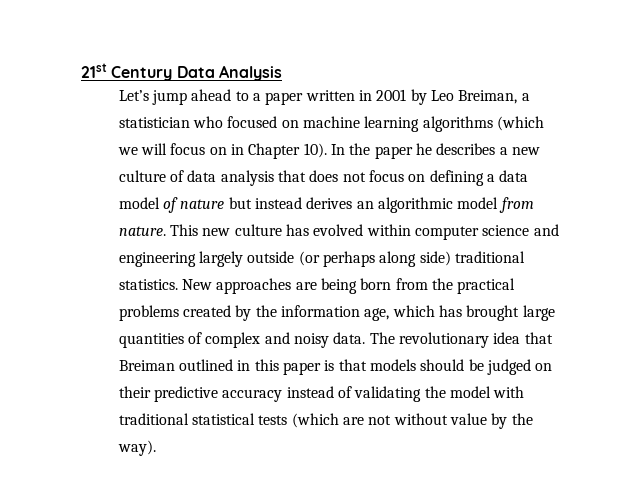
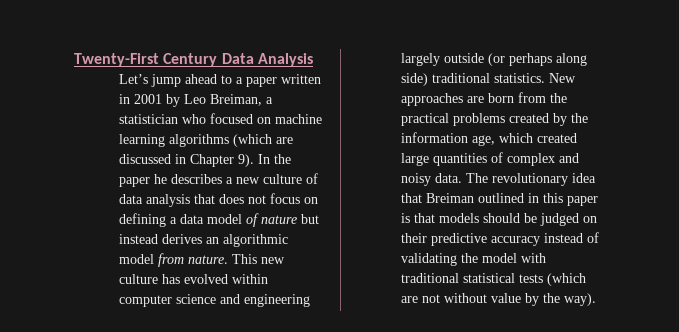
[81,63,107,78] 21st -> [74,53,159,67] Twenty-First
[117,143,227,155] we will focus on -> [276,137,294,144] [119,154,172,164] are discussed
[303,143,327,158] 10). -> [238,154,255,167] 9).
[321,278,358,294] being -> (485, 99) none
[439,305,520,321] has brought -> [537,133,578,143] created

